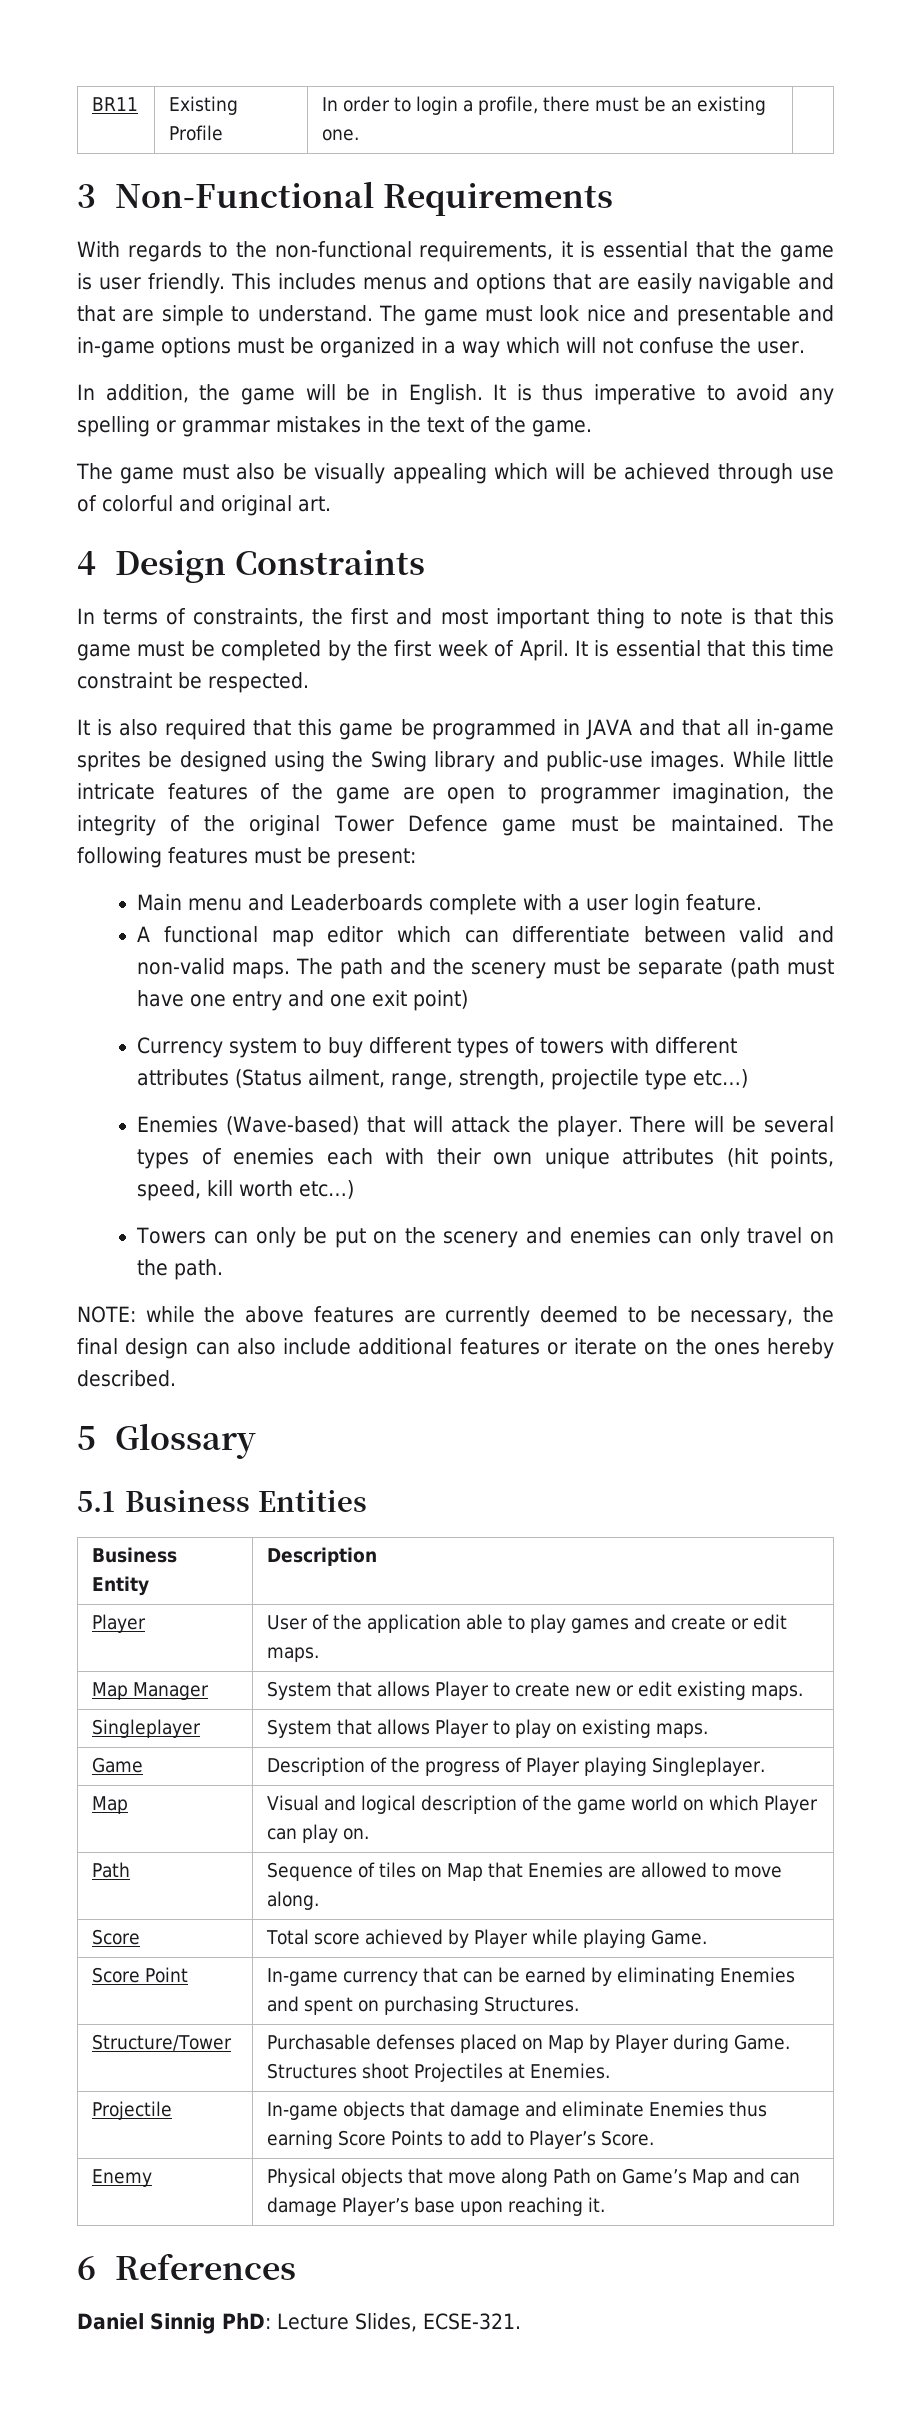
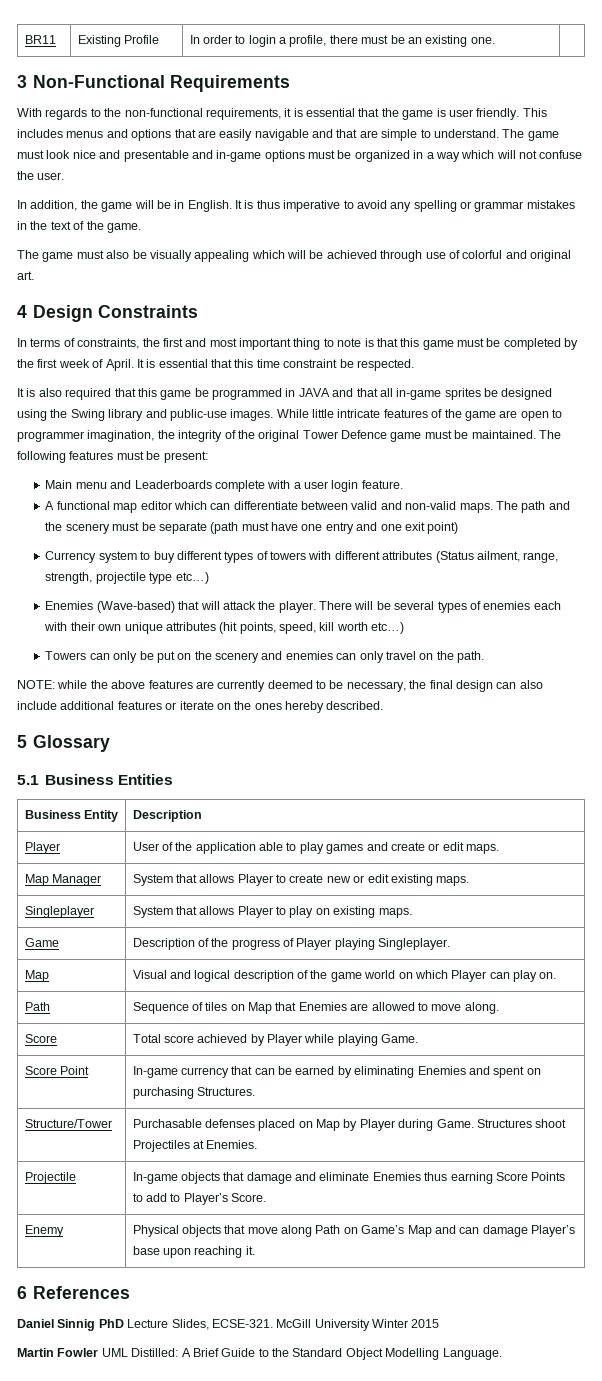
[222,2313,271,2329] PhD: -> [98,1319,124,1328] PhD
(521, 2321) none -> [276,1319,440,1331] [17,1348,502,1360] McGill University Winter 2015 // Martin Fowler UML Distilled: A Brief Guide to the Standard Object Modelling Language.

